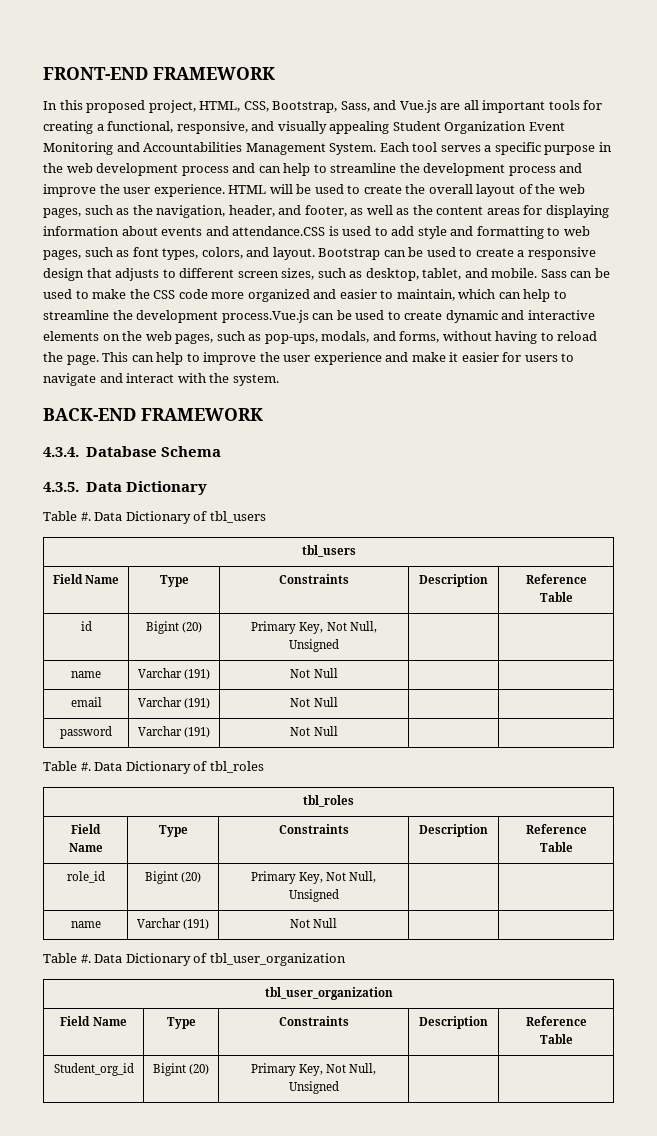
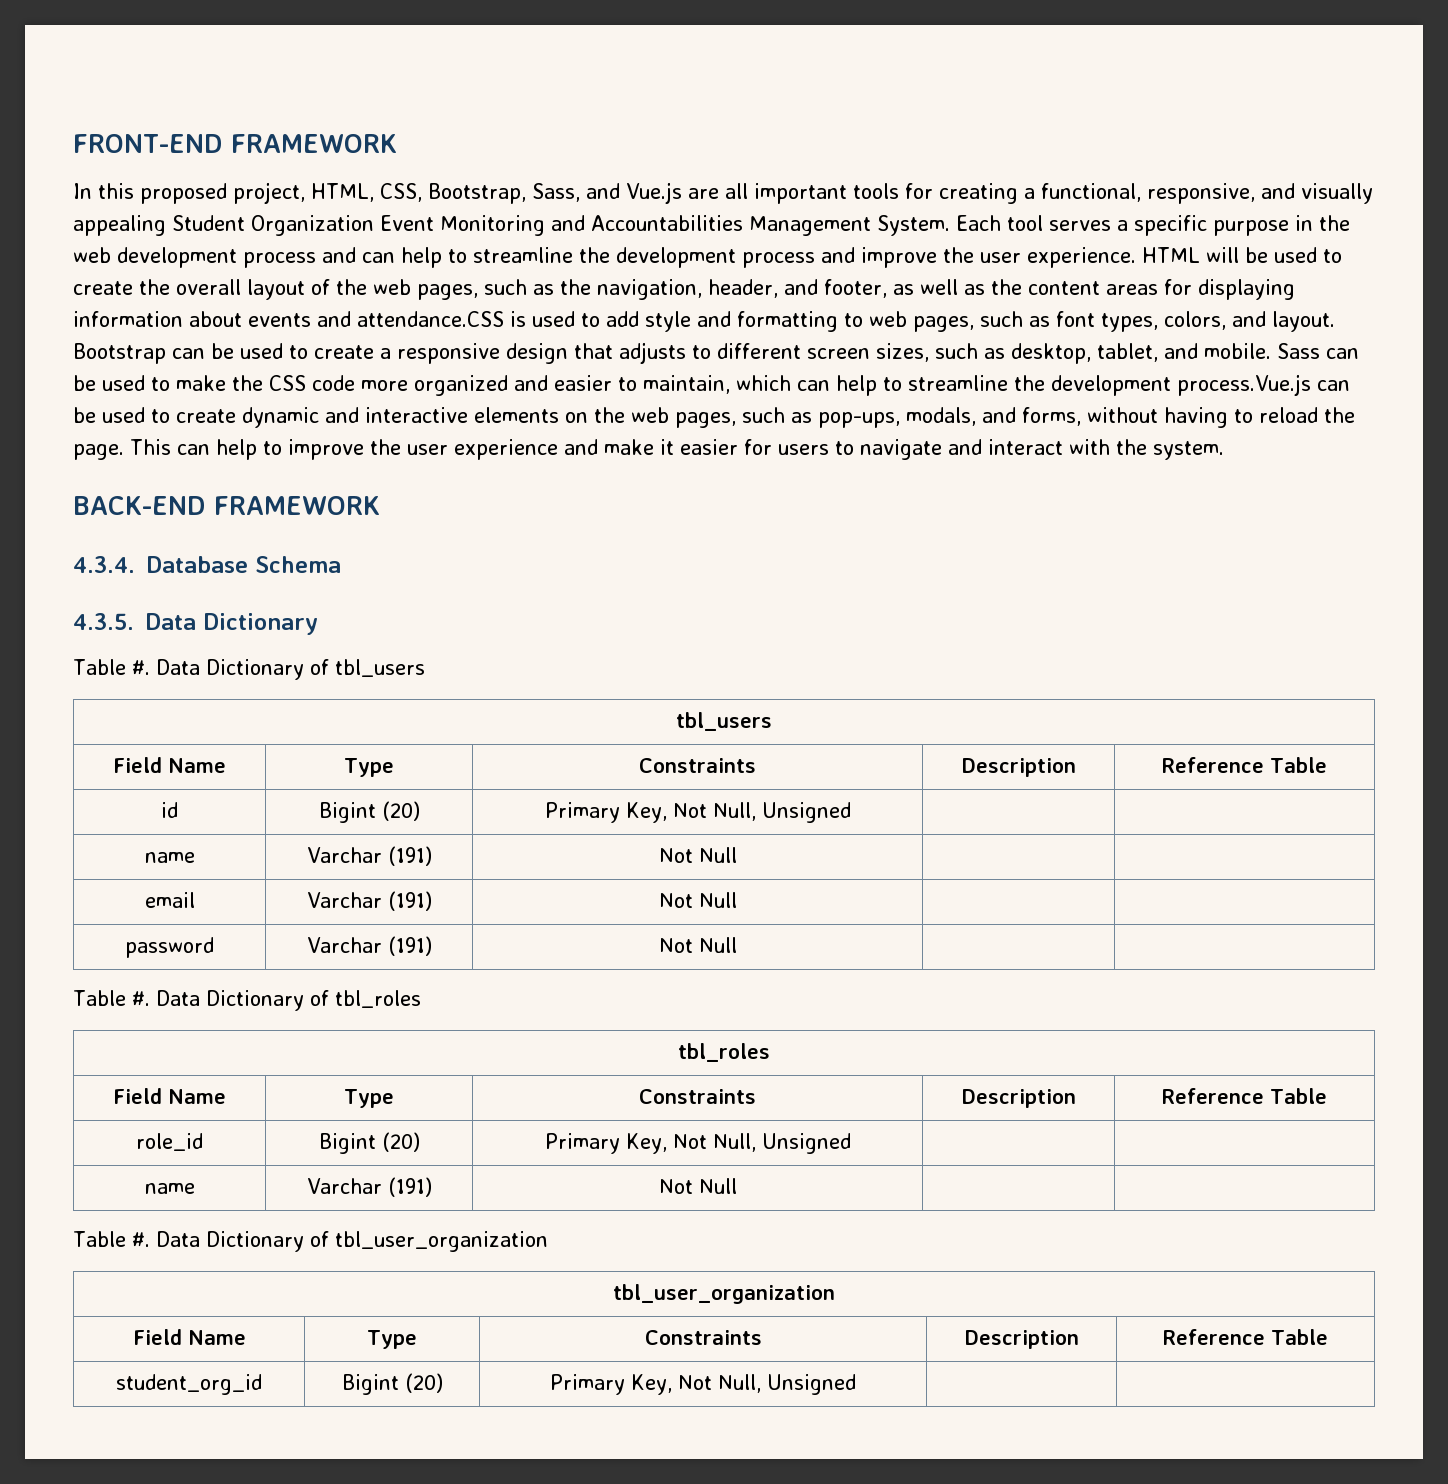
[53,1063,134,1076] Student_org_id -> [116,1374,262,1395] student_org_id

